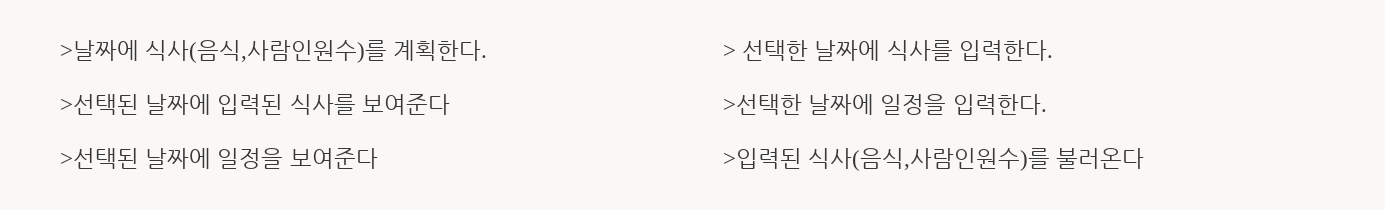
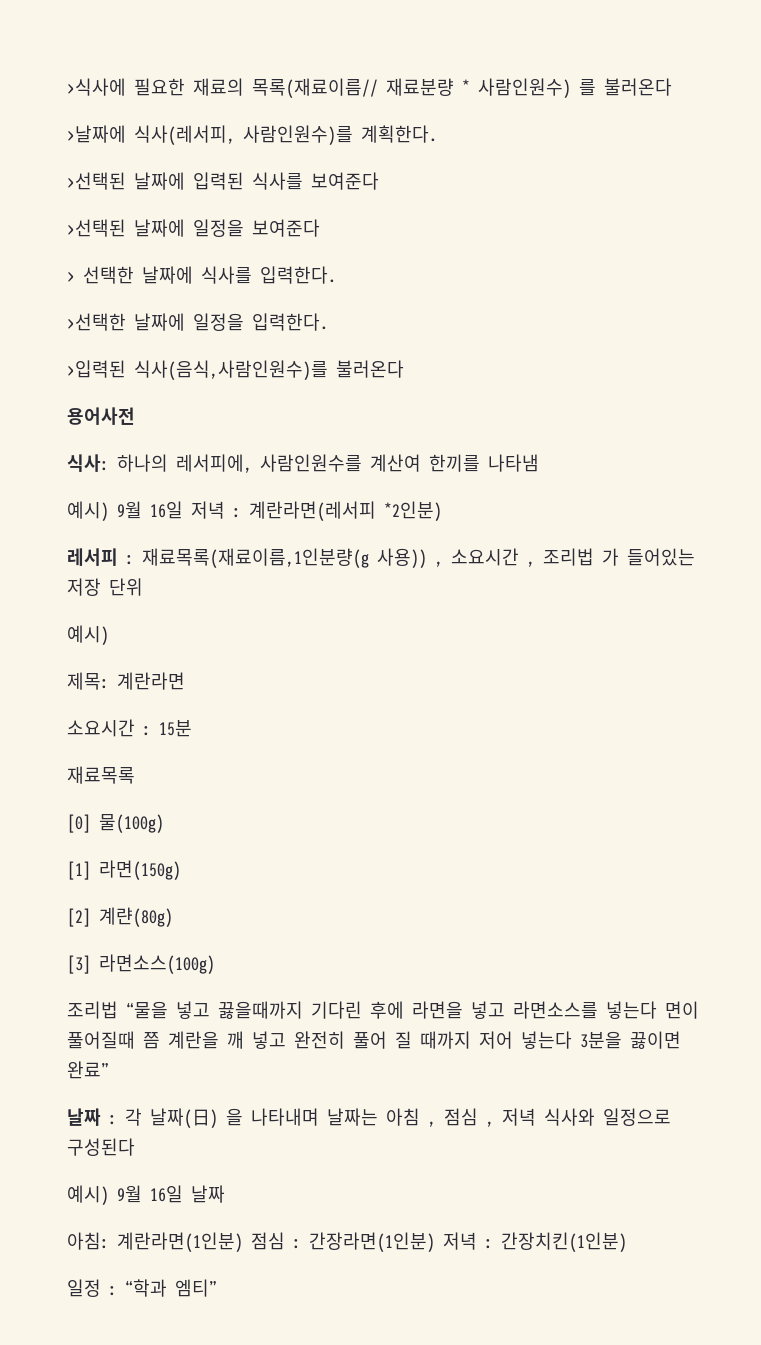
[60,40,388,63] >날짜에 식사(음식,사람인원수)를 -> [67,78,672,98] [67,125,353,145] >식사에 필요한 재료의 목록(재료이름// 재료분량 * 사람인원수) 를 불러온다 // >날짜에 식사(레서피, 사람인원수)를
(1145, 158) none -> [67,407,135,425] [67,454,539,473] [67,501,442,521] [67,548,695,568] [67,578,143,596] [67,625,109,645] [67,672,185,690] [67,719,192,737] [67,766,135,784] [67,814,164,833] [67,860,181,880] [67,907,173,927] [67,954,215,974] [67,1001,699,1019] [67,1031,681,1049] [67,1061,109,1079] [67,1108,671,1128] [67,1138,135,1156] [67,1185,225,1205] [67,1232,627,1252] [67,1279,217,1297] // 용어사전 // 식사: 하나의 레서피에, 사람인원수를 계산여 한끼를 나타냄 // 예시) 9월 16일 저녁 : 계란라면(레서피 *2인분) // 레서피 : 재료목록(재료이름,1인분량(g 사용)) , 소요시간 , 조리법 가 들어있는 저장 단위 // 예시) // 제목: 계란라면 // 소요시간 : 15분 // 재료목록 // [0] 물(100g) // [1] 라면(150g) // [2] 계랸(80g) // [3] 라면소스(100g) // 조리법 “물을 넣고 끓을때까지 기다린 후에 라면을 넣고 라면소스를 넣는다 면이 풀어질때 쯤 계란을 깨 넣고 완전히 풀어 질 때까지 저어 넣는다 3분을 끓이면 완료” // 날짜 : 각 날짜(日) 을 나타내며 날짜는 아침 , 점심 , 저녁 식사와 일정으로 구성된다 // 예시) 9월 16일 날짜 // 아침: 계란라면(1인분) 점심 : 간장라면(1인분) 저녁 : 간장치킨(1인분) // 일정 : “학과 엠티”

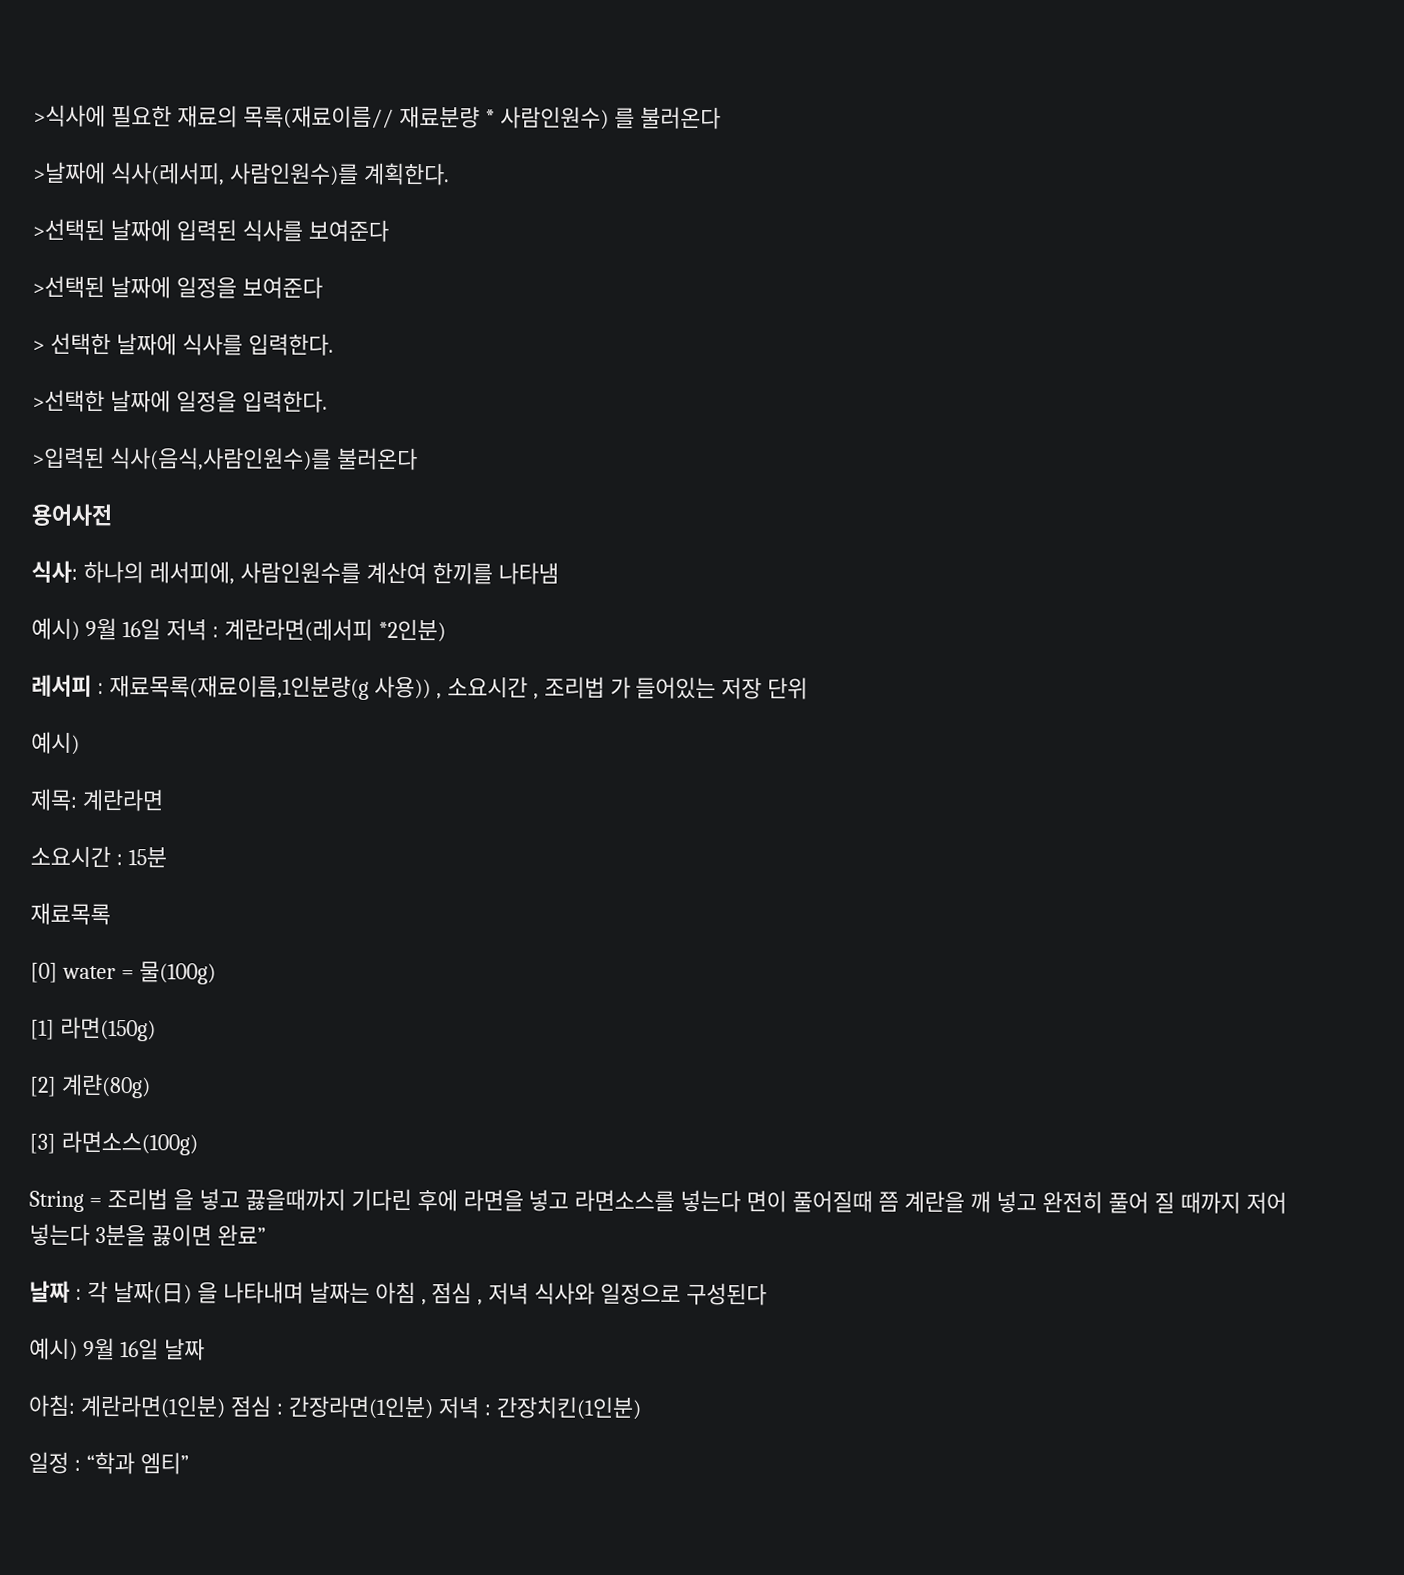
(91, 823) none -> [61,965,134,980] water =
[67,1001,168,1019] 조리법 “물을 -> [29,1188,194,1212] String = 조리법 을

